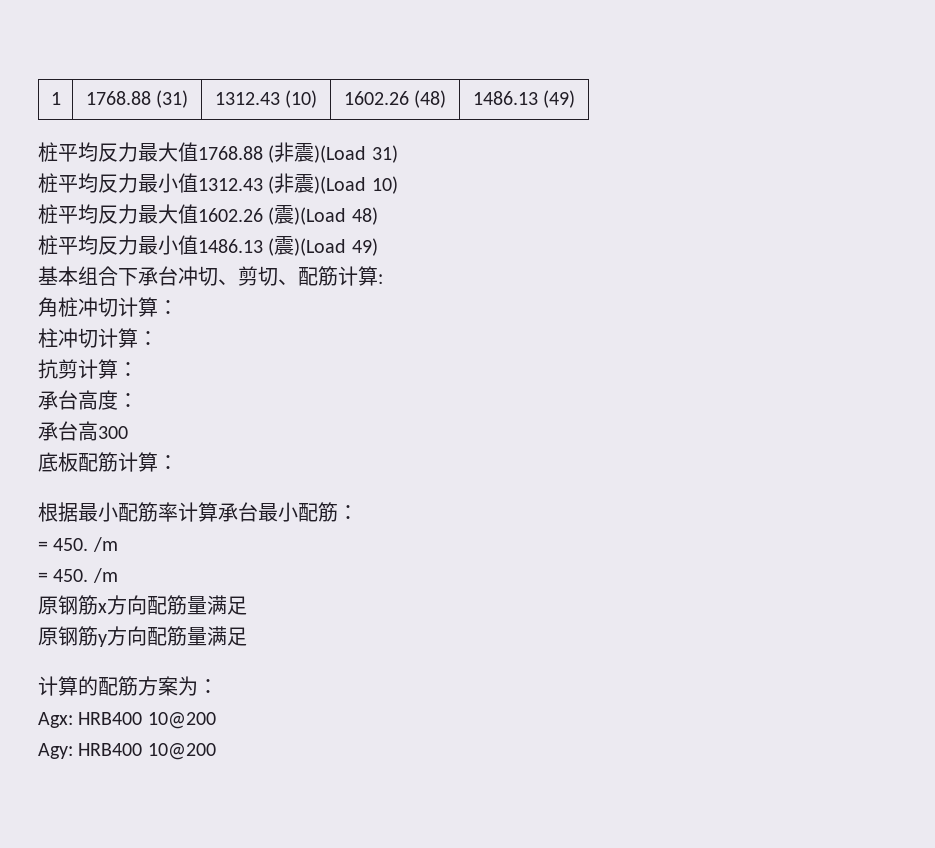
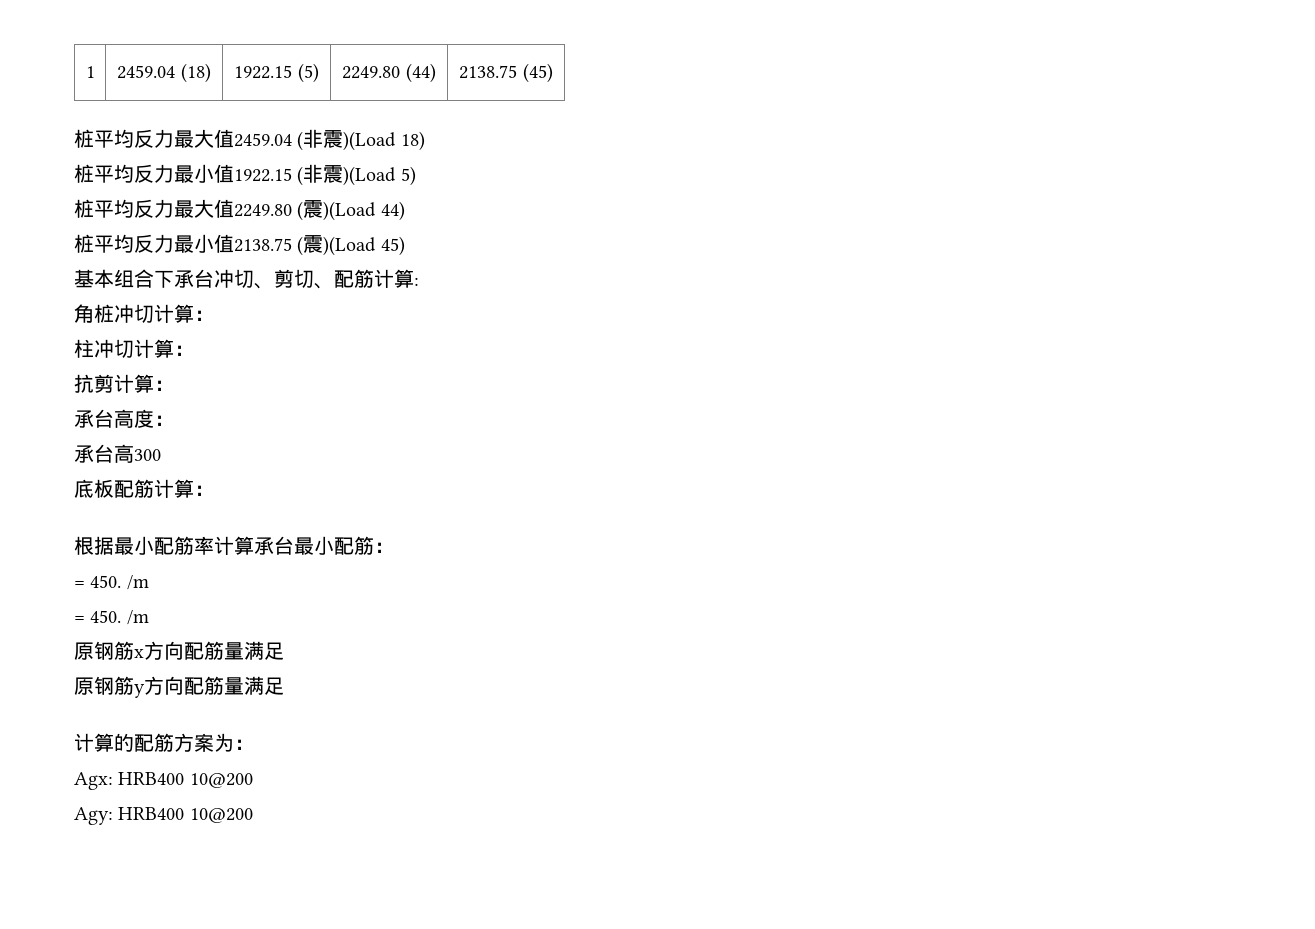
[85,90,189,108] [214,90,318,108] [343,90,447,108] [472,90,576,108] [38,142,398,163] [38,173,398,194] [38,204,378,225] [38,235,378,256] 1768.88 (31) | 1312.43 (10) | 1602.26 (48) | 1486.13 (49) // 桩平均反力最大值1768.88 (非震)(Load 31) // 桩平均反力最小值1312.43 (非震)(Load 10) // 桩平均反力最大值1602.26 (震)(Load 48) // 桩平均反力最小值1486.13 (震)(Load 49) -> [117,63,211,83] [234,63,319,83] [342,63,436,83] [459,63,553,83] [74,129,425,151] [74,164,416,186] [74,199,405,221] [74,234,405,256] 2459.04 (18) | 1922.15 (5) | 2249.80 (44) | 2138.75 (45) // 桩平均反力最大值2459.04 (非震)(Load 18) // 桩平均反力最小值1922.15 (非震)(Load 5) // 桩平均反力最大值2249.80 (震)(Load 44) // 桩平均反力最小值2138.75 (震)(Load 45)

